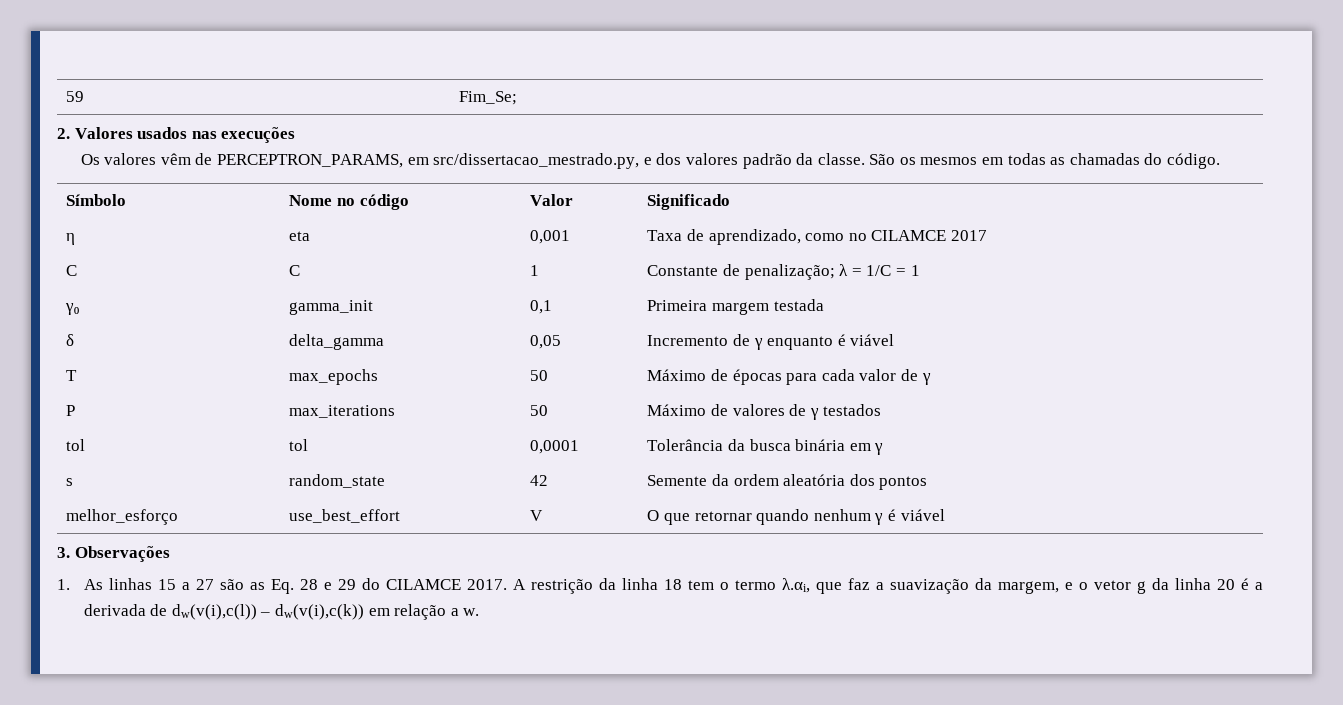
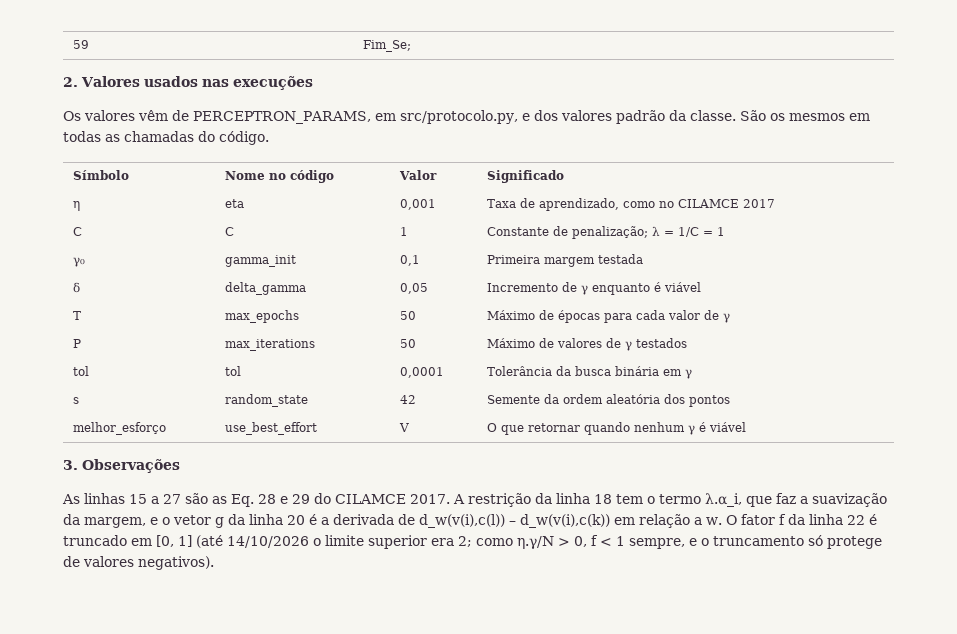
[433,153,640,169] src/dissertacao_mestrado.py, -> [399,110,518,124] src/protocolo.py,
[57,579,70,590] 1. -> (180, 466) none
[781,578,810,593] λ.αi, -> [705,493,742,507] λ.α_i,
[171,604,365,620] dw(v(i),c(l)) – dw(v(i),c(k)) -> [419,514,610,528] d_w(v(i),c(l)) – d_w(v(i),c(k))
(480, 612) none -> [725,514,877,525] [63,535,882,549] [63,556,214,570] O fator f da linha 22 é truncado em [0, 1] (até 14/10/2026 o limite superior era 2; como η.γ/N > 0, f < 1 sempre, e o truncamento só protege de valores negativos).

